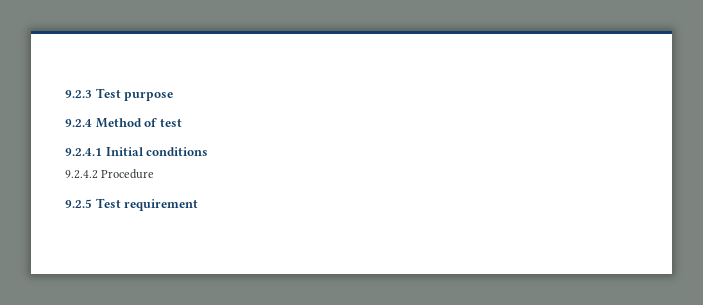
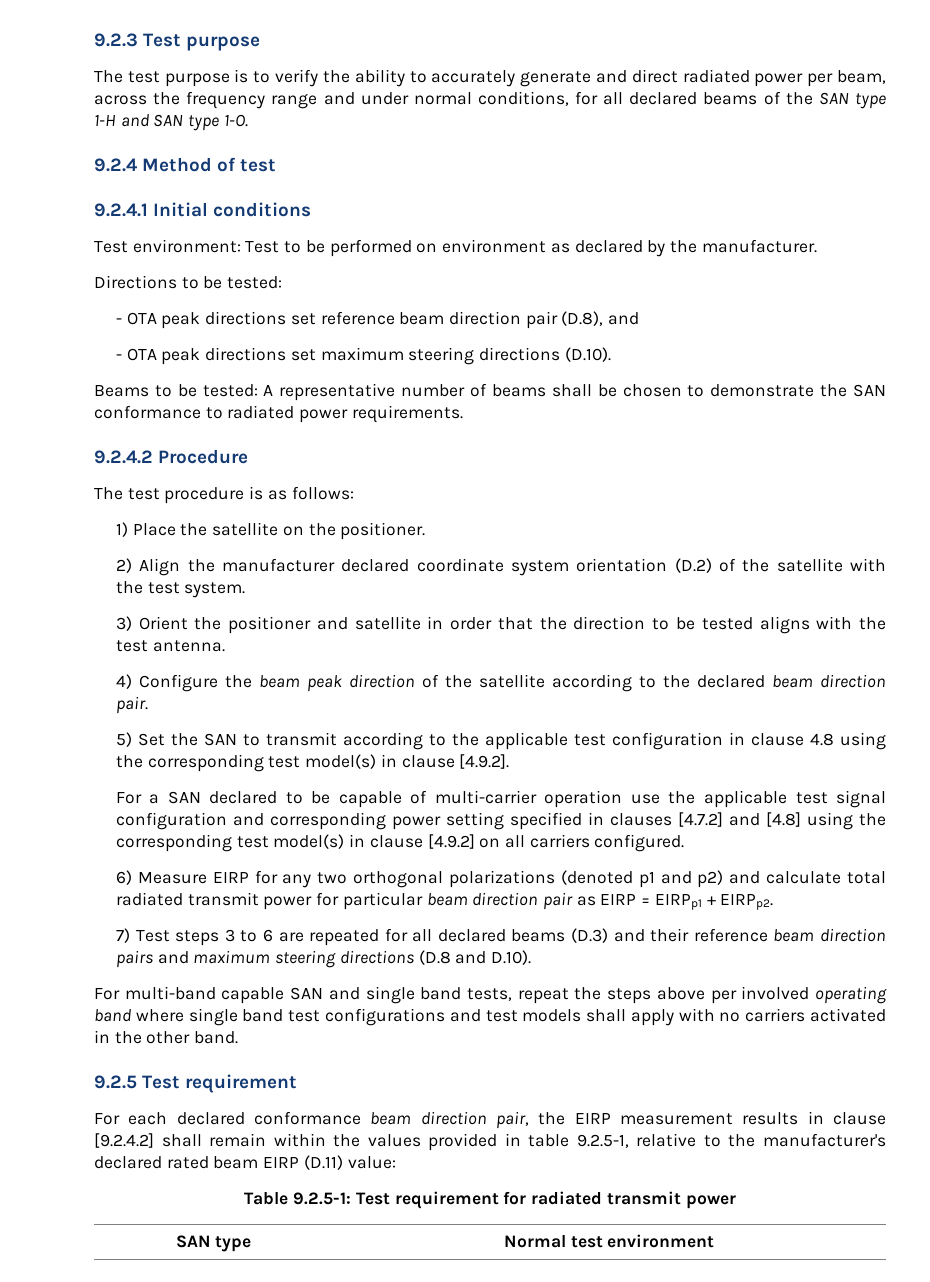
(174, 96) none -> [94,69,886,87] [94,91,886,109] [94,114,248,131] // The test purpose is to verify the ability to accurately generate and direct radiated power per beam, across the frequency range and under normal conditions, for all declared beams of the SAN type 1-H and SAN type 1-O.
[65,169,155,179] [65,198,199,211] 9.2.4.2 Procedure // 9.2.5 Test requirement -> [94,239,817,257] [94,275,283,289] [115,311,640,329] [115,347,611,365] [94,383,887,401] [94,405,463,423] [94,449,249,464] [94,486,354,504] [115,522,426,540] [115,558,886,576] [115,581,246,598] [115,616,886,634] [115,640,225,652] [115,674,887,692] [115,696,148,714] [115,732,886,750] [115,754,510,772] [115,790,887,808] [115,812,886,830] [115,834,685,852] [115,870,886,888] [115,892,774,910] [115,928,886,946] [115,950,532,968] [94,986,887,1004] [94,1008,887,1026] [94,1030,239,1044] [94,1074,298,1093] [94,1111,886,1129] [94,1133,887,1151] [94,1155,396,1170] [244,1191,736,1209] [175,1235,252,1252] [503,1234,715,1248] Test environment: Test to be performed on environment as declared by the manufacturer. // Directions to be tested: // - OTA peak directions set reference beam direction pair (D.8), and // - OTA peak directions set maximum steering directions (D.10). // Beams to be tested: A representative number of beams shall be chosen to demonstrate the SAN conformance to radiated power requirements. // 9.2.4.2 Procedure // The test procedure is as follows: // 1) Place the satellite on the positioner. // 2) Align the manufacturer declared coordinate system orientation (D.2) of the satellite with the test system. // 3) Orient the positioner and satellite in order that the direction to be tested aligns with the test antenna. // 4) Configure the beam peak direction of the satellite according to the declared beam direction pair. // 5) Set the SAN to transmit according to the applicable test configuration in clause 4.8 using the corresponding test model(s) in clause [4.9.2]. // For a SAN declared to be capable of multi-carrier operation use the applicable test signal configuration and corresponding power setting specified in clauses [4.7.2] and [4.8] using the corresponding test model(s) in clause [4.9.2] on all carriers configured. // 6) Measure EIRP for any two orthogonal polarizations (denoted p1 and p2) and calculate total radiated transmit power for particular beam direction pair as EIRP = EIRPp1 + EIRPp2. // 7) Test steps 3 to 6 are repeated for all declared beams (D.3) and their reference beam direction pairs and maximum steering directions (D.8 and D.10). // For multi-band capable SAN and single band tests, repeat the steps above per involved operating band where single band test configurations and test models shall apply with no carriers activated in the other band. // 9.2.5 Test requirement // For each declared conformance beam direction pair, the EIRP measurement results in clause [9.2.4.2] shall remain within the values provided in table 9.2.5-1, relative to the manufacturer's declared rated beam EIRP (D.11) value: // Table 9.2.5-1: Test requirement for radiated transmit power // SAN type | Normal test environment

